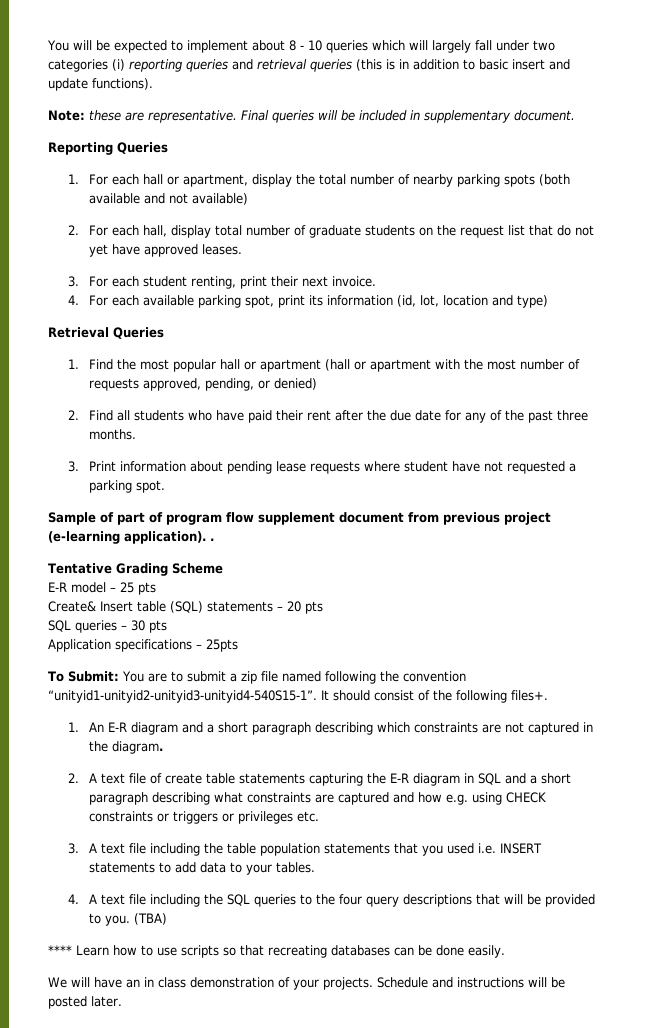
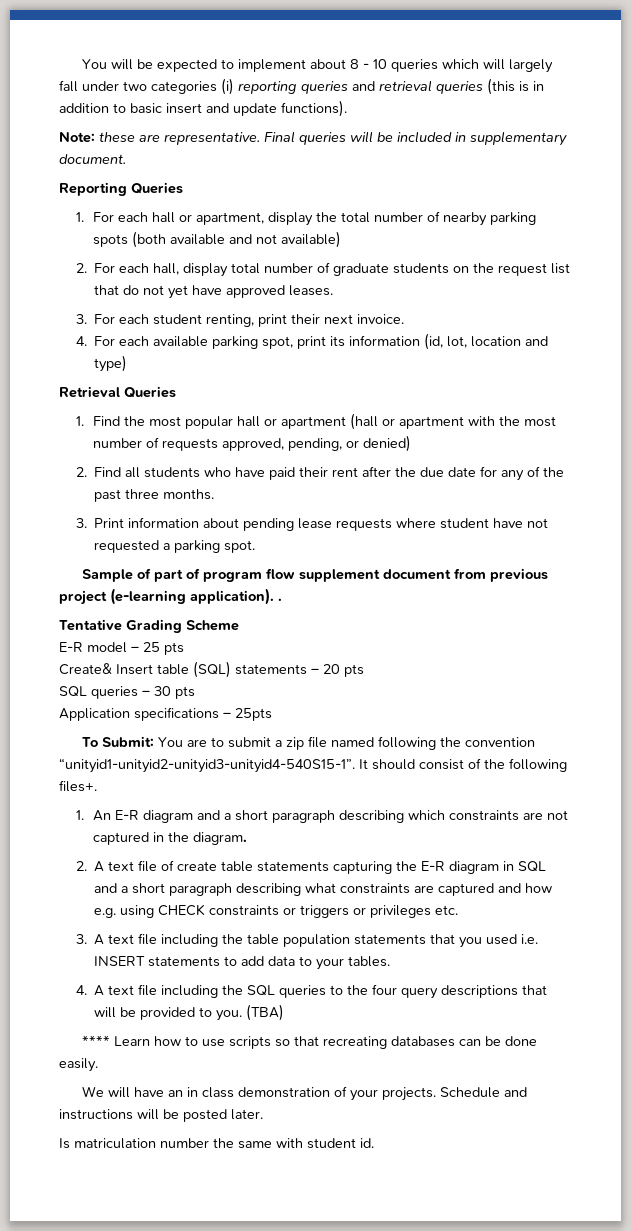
(122, 1001) none -> [59,1138,374,1149] // Is matriculation number the same with student id.

